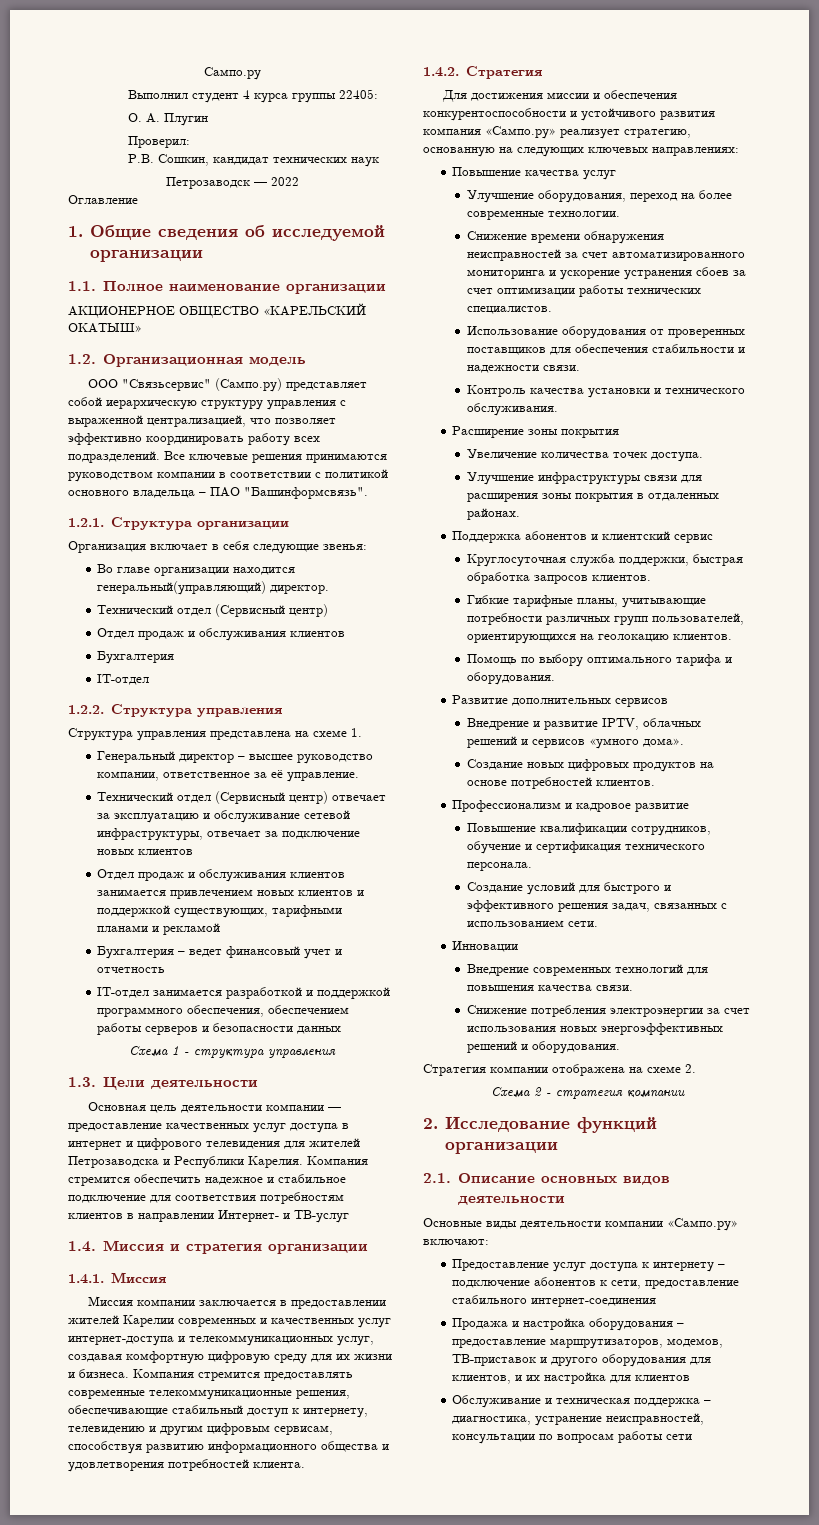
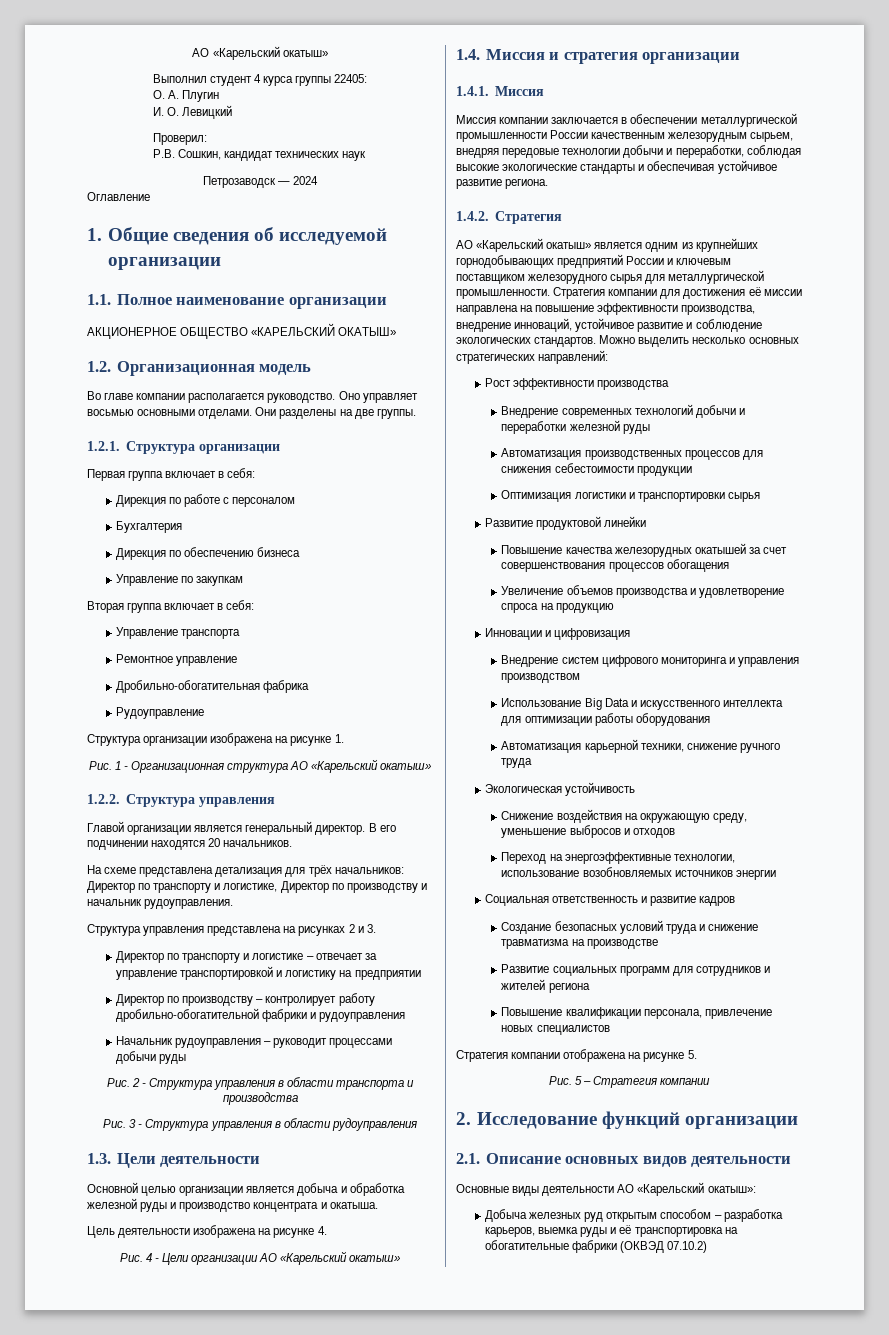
[203,67,261,80] Сампо.ру -> [192,46,328,60] АО «Карельский окатыш»
(208, 119) none -> [152,105,232,119] // И. О. Левицкий
[270,177,299,186] 2022 -> [293,176,319,185] 2024
[87,378,367,392] [68,397,346,410] [68,415,336,427] [68,433,320,446] [68,451,387,463] [68,469,388,482] [68,487,368,499] [68,517,289,530] [68,541,367,554] [97,564,296,576] [97,581,330,595] [97,604,329,617] [97,628,346,641] [97,651,175,664] [97,674,150,685] [68,704,283,717] [68,728,362,741] [97,751,374,764] [97,770,360,782] [97,791,387,804] [97,810,351,823] [97,828,361,841] [97,849,194,855] [97,869,346,882] [97,889,365,899] [97,905,343,918] [97,923,221,935] [97,946,343,959] [97,967,166,973] [97,987,391,999] [97,1005,350,1017] [97,1023,342,1035] [129,1046,336,1058] [68,1077,258,1090] [87,1102,341,1113] [68,1123,349,1133] [68,1138,360,1150] [68,1156,368,1169] [68,1174,346,1186] [68,1192,344,1204] [68,1210,349,1223] ООО "Связьсервис" (Сампо.ру) представляет собой иерархическую структуру управления с выраженной централизацией, что позволяет эффективно координировать работу всех подразделений. Все ключевые решения принимаются руководством компании в соответствии с политикой основного владельца – ПАО "Башинформсвязь". // 1.2.1. Структура организации // Организация включает в себя следующие звенья: // Во главе организации находится генеральный(управляющий) директор. // Технический отдел (Сервисный центр) // Отдел продаж и обслуживания клиентов // Бухгалтерия // IT-отдел // 1.2.2. Структура управления // Структура управления представлена на схеме 1. // Генеральный директор – высшее руководство компании, ответственное за её управление. // Технический отдел (Сервисный центр) отвечает за эксплуатацию и обслуживание сетевой инфраструктуры, отвечает за подключение новых клиентов // Отдел продаж и обслуживания клиентов занимается привлечением новых клиентов и поддержкой существующих, тарифными планами и рекламой // Бухгалтерия – ведет финансовый учет и отчетность // IT-отдел занимается разработкой и поддержкой программного обеспечения, обеспечением работы серверов и безопасности данных // Схема 1 - структура управления // 1.3. Цели деятельности // Основная цель деятельности компании — предоставление качественных услуг доступа в интернет и цифрового телевидения для жителей Петрозаводска и Республики Карелия. Компания стремится обеспечить надежное и стабильное подключение для соответствия потребностям клиентов в направлении Интернет- и ТВ-услуг -> [87,391,418,403] [87,407,416,419] [87,441,280,454] [87,468,256,481] [116,494,296,507] [116,521,183,533] [116,547,301,560] [116,574,244,586] [87,600,255,613] [116,627,241,639] [116,654,238,666] [116,680,310,693] [116,707,205,719] [87,733,344,746] [88,759,432,773] [87,794,275,807] [87,821,396,835] [87,838,293,850] [87,865,404,877] [87,881,427,893] [87,899,234,909] [87,924,376,936] [116,951,377,963] [116,966,421,980] [116,993,375,1006] [116,1008,406,1022] [116,1036,393,1048] [116,1051,187,1064] [106,1077,415,1090] [222,1092,298,1105] [103,1118,417,1131] [87,1153,261,1168] [87,1182,405,1196] [87,1198,378,1212] [87,1225,327,1238] [119,1251,401,1265] Во главе компании располагается руководство. Оно управляет восьмью основными отделами. Они разделены на две группы. // 1.2.1. Структура организации // Первая группа включает в себя: // Дирекция по работе с персоналом // Бухгалтерия // Дирекция по обеспечению бизнеса // Управление по закупкам // Вторая группа включает в себя: // Управление транспорта // Ремонтное управление // Дробильно-обогатительная фабрика // Рудоуправление // Структура организации изображена на рисунке 1. // Рис. 1 - Организационная структура АО «Карельский окатыш» // 1.2.2. Структура управления // Главой организации является генеральный директор. В его подчинении находятся 20 начальников. // На схеме представлена детализация для трёх начальников: Директор по транспорту и логистике, Директор по производству и начальник рудоуправления. // Структура управления представлена на рисунках 2 и 3. // Директор по транспорту и логистике – отвечает за управление транспортировкой и логистику на предприятии // Директор по производству – контролирует работу дробильно-обогатительной фабрики и рудоуправления // Начальник рудоуправления – руководит процессами добычи руды // Рис. 2 - Структура управления в области транспорта и производства // Рис. 3 - Структура управления в области рудоуправления // 1.3. Цели деятельности // Основной целью организации является добыча и обработка железной руды и производство концентрата и окатыша. // Цель деятельности изображена на рисунке 4. // Рис. 4 - Цели организации АО «Карельский окатыш»
[290,1300,386,1309] [68,1315,391,1328] [68,1335,374,1346] [68,1351,392,1364] [68,1369,353,1381] [68,1389,350,1400] [68,1405,368,1418] [68,1423,333,1436] [68,1441,389,1454] [68,1459,305,1472] [423,66,543,79] [441,90,677,102] [423,108,715,121] [423,126,691,139] [423,147,739,157] [452,167,617,180] [467,190,733,203] [467,210,621,220] [467,231,665,244] [467,249,746,261] [467,267,747,280] [467,285,702,297] [467,306,553,314] [467,326,746,339] [467,344,746,355] [467,365,581,373] [467,385,746,398] [467,403,559,416] [452,426,620,438] [467,449,704,462] [467,472,703,485] [467,493,720,502] [467,508,521,520] [452,531,714,543] [467,554,744,567] [467,572,652,584] [467,595,707,608] [467,613,745,626] [467,634,733,644] [467,654,733,667] [467,672,556,685] [452,695,669,707] [467,718,702,730] [467,736,685,749] [467,759,715,772] [467,777,656,789] [452,800,690,812] [467,823,712,836] [467,841,706,854] [467,862,533,871] [467,882,672,895] [467,900,728,912] [467,920,599,927] [452,941,519,952] [467,964,709,976] [467,985,634,991] [467,1005,751,1017] [467,1023,724,1035] [467,1041,621,1054] [423,1064,696,1076] [490,1087,623,1099] предоставлении жителей Карелии современных и качественных услуг интернет-доступа и телекоммуникационных услуг, создавая комфортную цифровую среду для их жизни и бизнеса. Компания стремится предоставлять современные телекоммуникационные решения, обеспечивающие стабильный доступ к интернету, телевидению и другим цифровым сервисам, способствуя развитию информационного общества и удовлетворения потребностей клиента. // 1.4.2. Стратегия // Для достижения миссии и обеспечения конкурентоспособности и устойчивого развития компания «Сампо.ру» реализует стратегию, основанную на следующих ключевых направлениях: // Повышение качества услуг // Улучшение оборудования, переход на более современные технологии. // Снижение времени обнаружения неисправностей за счет автоматизированного мониторинга и ускорение устранения сбоев за счет оптимизации работы технических специалистов. // Использование оборудования от проверенных поставщиков для обеспечения стабильности и надежности связи. // Контроль качества установки и технического обслуживания. // Расширение зоны покрытия // Увеличение количества точек доступа. // Улучшение инфраструктуры связи для расширения зоны покрытия в отдаленных районах. // Поддержка абонентов и клиентский сервис // Круглосуточная служба поддержки, быстрая обработка запросов клиентов. // Гибкие тарифные планы, учитывающие потребности различных групп пользователей, ориентирующихся на геолокацию клиентов. // Помощь по выбору оптимального тарифа и оборудования. // Развитие дополнительных сервисов // Внедрение и развитие IPTV, облачных решений и сервисов «умного дома». // Создание новых цифровых продуктов на основе потребностей клиентов. // Профессионализм и кадровое развитие // Повышение квалификации сотрудников, обучение и сертификация технического персонала. // Создание условий для быстрого и эффективного решения задач, связанных с использованием сети. // Инновации // Внедрение современных технологий для повышения качества связи. // Снижение потребления электроэнергии за счет использования новых энергоэффективных решений и оборудования. // Стратегия компании отображена на схеме 2. // Схема 2 - стратегия -> [630,113,797,127] [456,130,794,142] [456,145,801,158] [456,160,777,174] [456,179,549,189] [456,211,562,224] [456,238,758,252] [456,254,732,268] [456,270,765,284] [456,287,802,299] [456,303,756,315] [456,318,762,332] [456,335,799,347] [456,350,609,364] [485,378,670,390] [501,404,745,418] [501,420,650,434] [501,448,763,460] [501,463,692,476] [501,490,760,502] [485,516,647,530] [501,543,788,557] [501,559,729,572] [501,585,784,598] [501,603,614,613] [485,628,631,640] [501,655,800,667] [501,673,581,683] [501,698,784,710] [501,713,710,726] [501,739,780,753] [501,758,533,768] [485,782,636,796] [501,809,747,823] [501,825,675,838] [501,852,735,864] [501,867,776,880] [485,894,736,906] [501,920,759,934] [501,939,658,949] [501,964,771,976] [501,979,590,993] [501,1007,772,1019] [501,1025,610,1035] [456,1049,697,1062] [548,1076,658,1088] обеспечении металлургической промышленности России качественным железорудным сырьем, внедряя передовые технологии добычи и переработки, соблюдая высокие экологические стандарты и обеспечивая устойчивое развитие региона. // 1.4.2. Стратегия // АО «Карельский окатыш» является одним из крупнейших горнодобывающих предприятий России и ключевым поставщиком железорудного сырья для металлургической промышленности. Стратегия компании для достижения её миссии направлена на повышение эффективности производства, внедрение инноваций, устойчивое развитие и соблюдение экологических стандартов. Можно выделить несколько основных стратегических направлений: // Рост эффективности производства // Внедрение современных технологий добычи и переработки железной руды // Автоматизация производственных процессов для снижения себестоимости продукции // Оптимизация логистики и транспортировки сырья // Развитие продуктовой линейки // Повышение качества железорудных окатышей за счет совершенствования процессов обогащения // Увеличение объемов производства и удовлетворение спроса на продукцию // Инновации и цифровизация // Внедрение систем цифрового мониторинга и управления производством // Использование Big Data и искусственного интеллекта для оптимизации работы оборудования // Автоматизация карьерной техники, снижение ручного труда // Экологическая устойчивость // Снижение воздействия на окружающую среду, уменьшение выбросов и отходов // Переход на энергоэффективные технологии, использование возобновляемых источников энергии // Социальная ответственность и развитие кадров // Создание безопасных условий труда и снижение травматизма на производстве // Развитие социальных программ для сотрудников и жителей региона // Повышение квалификации персонала, привлечение новых специалистов // Стратегия компании отображена на рисунке 5. // Рис. 5 – Стратегия
[605,1218,738,1231] [423,1239,489,1245] [452,1259,726,1272] [452,1277,740,1289] [452,1295,657,1307] [452,1318,685,1331] [452,1338,724,1349] [452,1354,712,1367] [452,1372,691,1384] [452,1395,712,1408] [452,1413,705,1426] [452,1431,693,1444] компании «Сампо.ру» включают: // Предоставление услуг доступа к интернету – подключение абонентов к сети, предоставление стабильного интернет-соединения // Продажа и настройка оборудования – предоставление маршрутизаторов, модемов, ТВ-приставок и другого оборудования для клиентов, и их настройка для клиентов // Обслуживание и техническая поддержка – диагностика, устранение неисправностей, консультации по вопросам работы сети -> [617,1182,756,1196] [485,1209,783,1222] [485,1225,738,1237] [485,1240,708,1253] АО «Карельский окатыш»: // Добыча железных руд открытым способом – разработка карьеров, выемка руды и её транспортировка на обогатительные фабрики (ОКВЭД 07.10.2)

